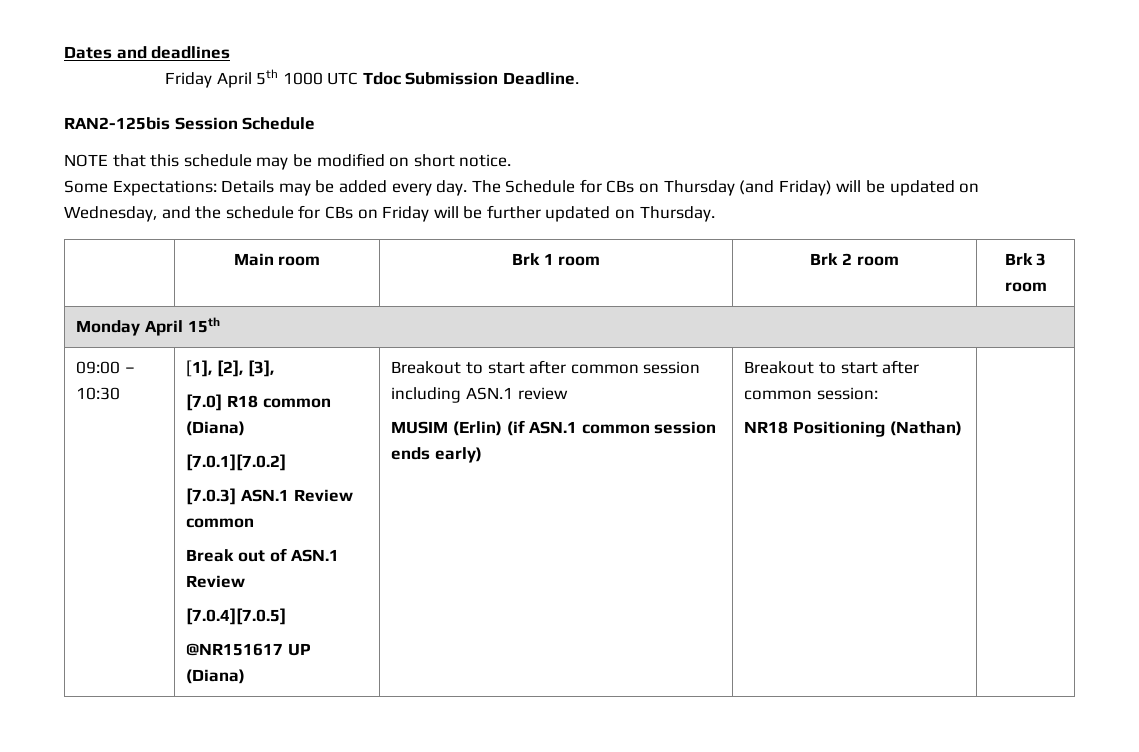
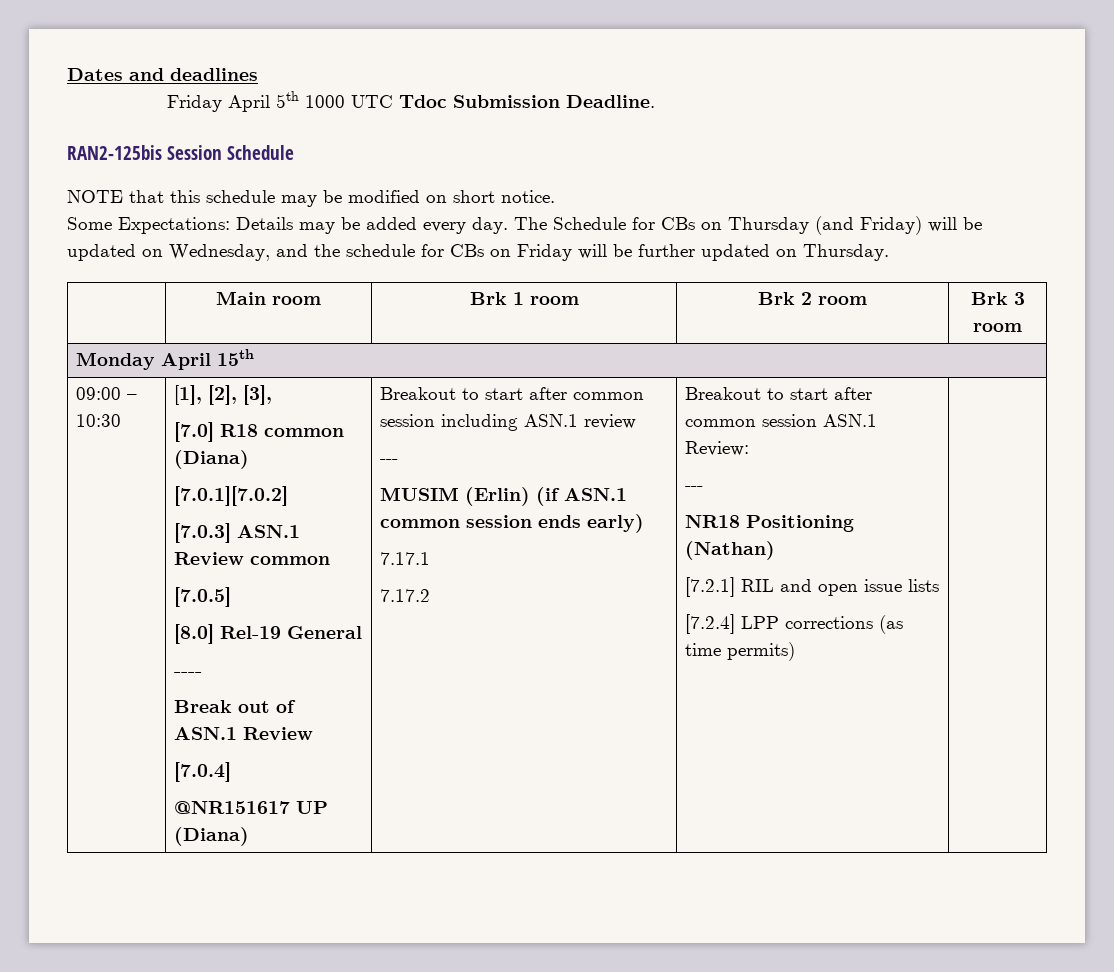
(255, 523) none -> [174,587,232,607] [174,624,363,644] [174,672,203,676] // [7.0.5] // [8.0] Rel-19 General // ----
[186,608,287,625] [7.0.4][7.0.5] -> [174,762,232,782] [7.0.4]
(568, 393) none -> [380,459,399,464] // ---
[744,360,920,374] [744,387,879,400] | Breakout to start after common session: -> [380,552,431,565] [380,589,431,602] [685,387,873,400] [685,414,878,427] [685,441,750,456] [685,486,704,491] // 7.17.1 // 7.17.2 | Breakout to start after common session ASN.1 Review: // ---
(962, 428) none -> [685,577,940,597] [685,614,904,634] [685,642,796,661] // [7.2.1] RIL and open issue lists // [7.2.4] LPP corrections (as time permits)

